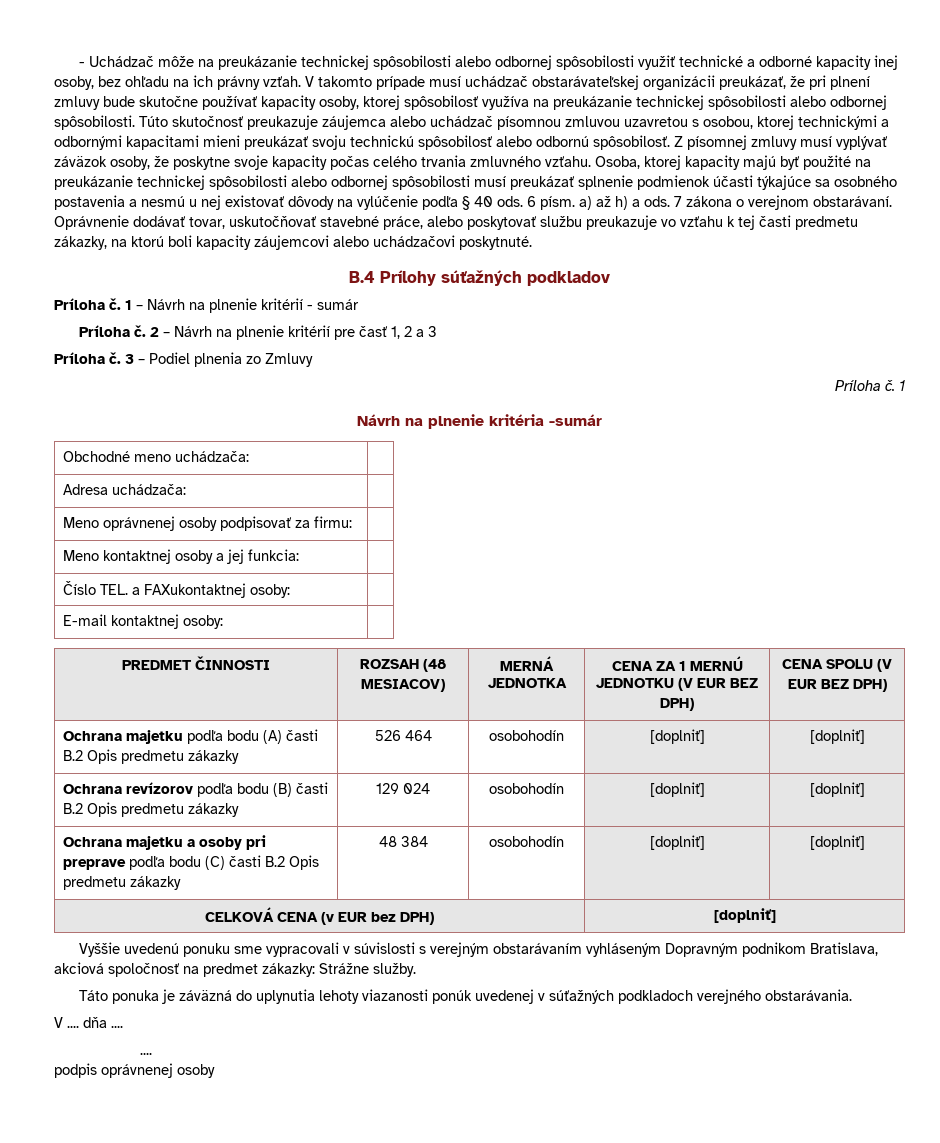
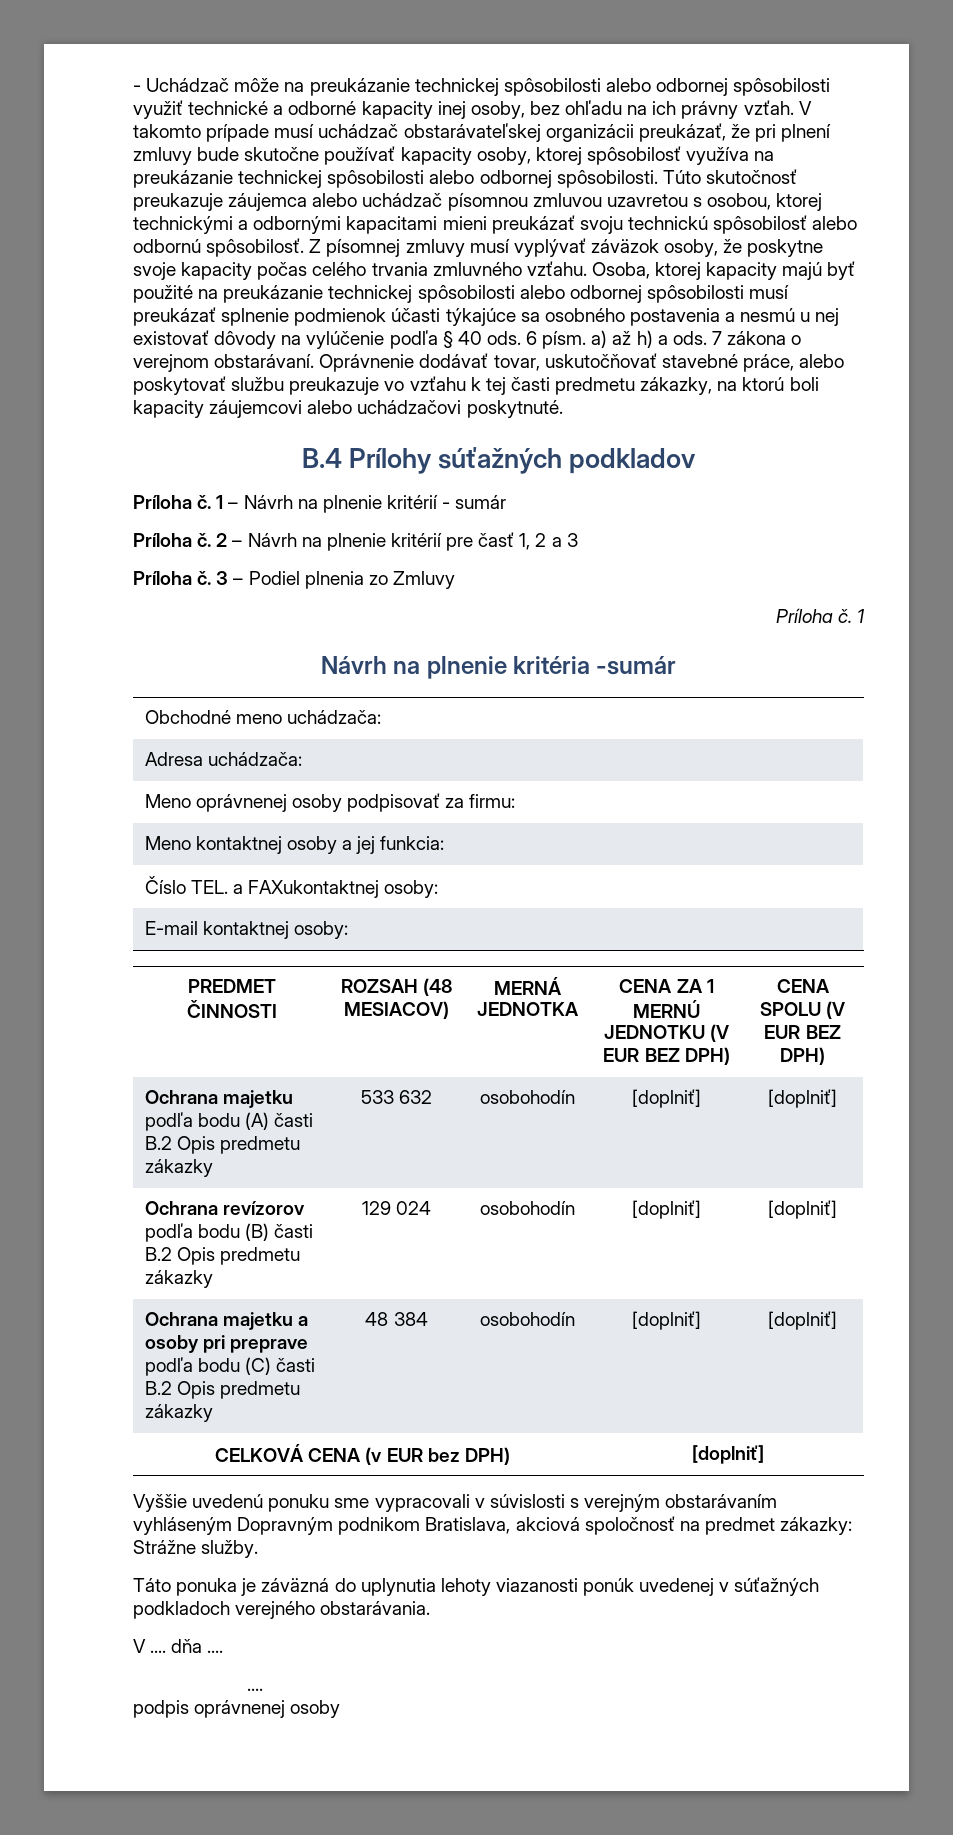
[374,730,432,741] 526 464 -> [360,1090,433,1104] 533 632

